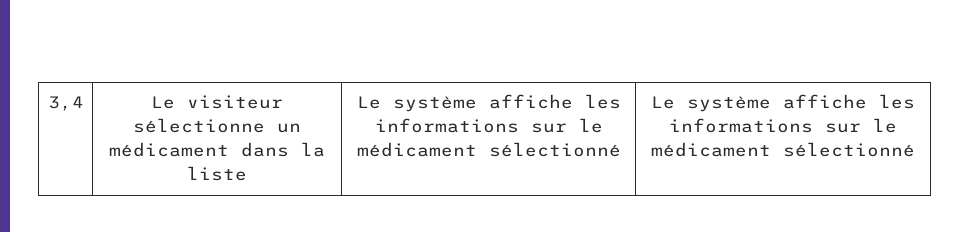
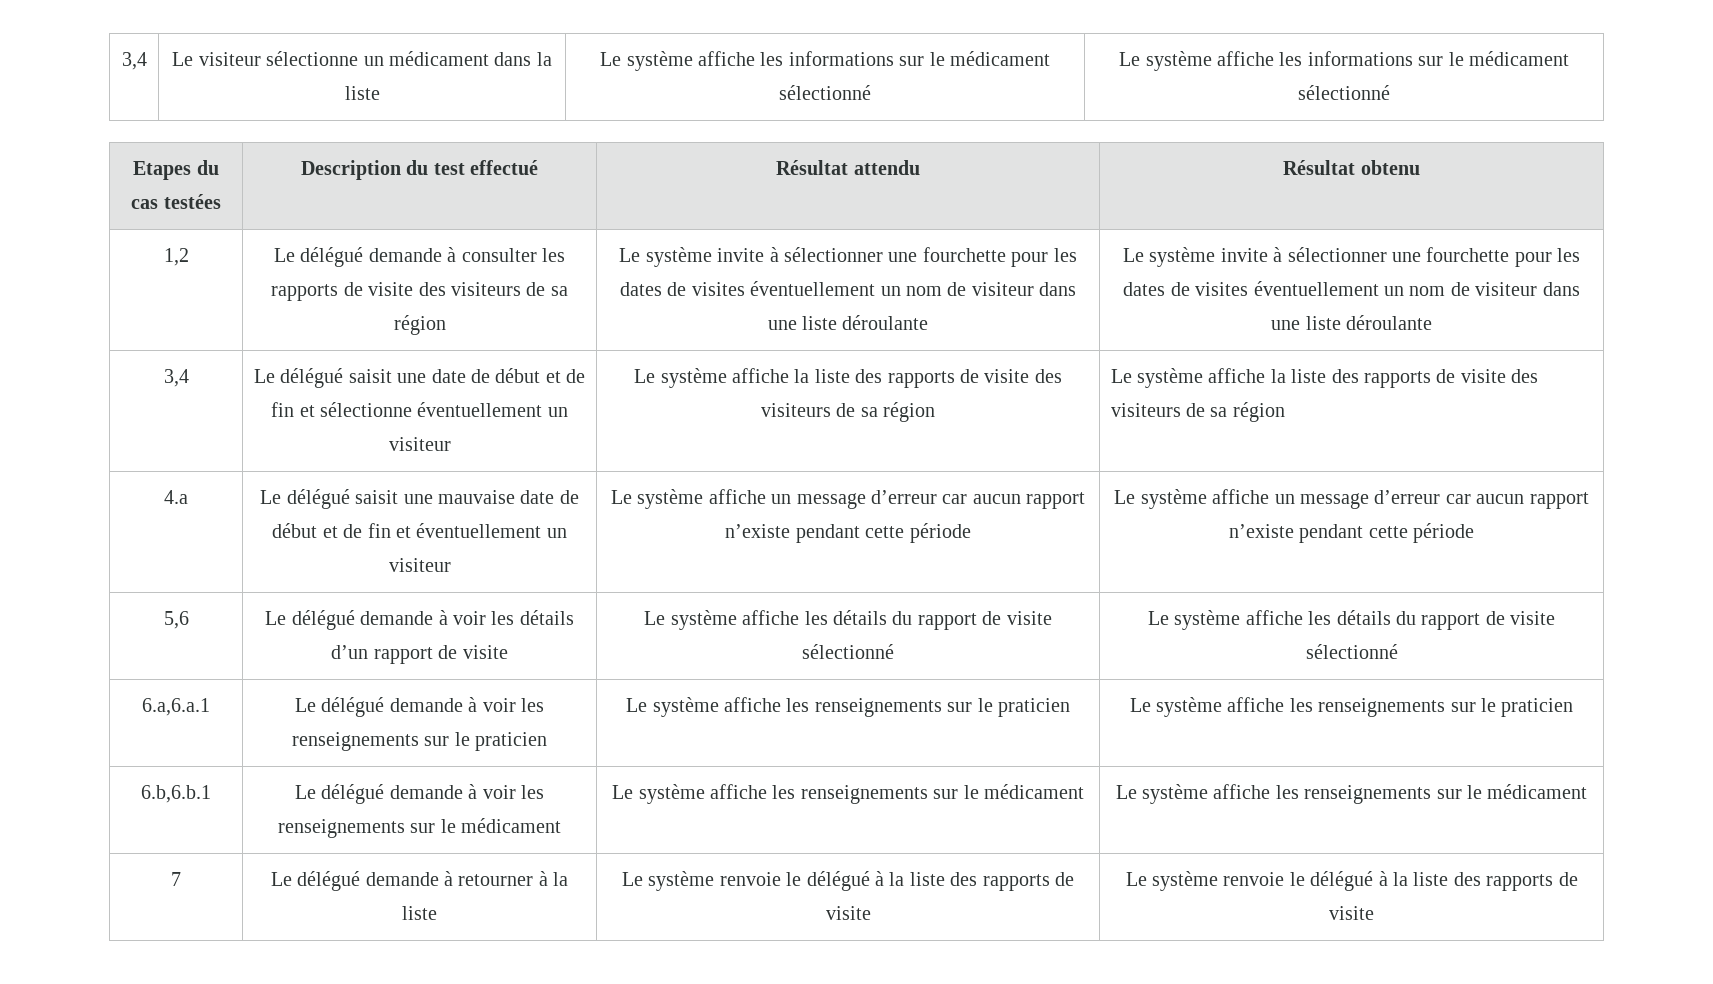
(915, 149) none -> [133,160,219,180] [131,194,221,209] [300,160,539,180] [776,160,920,175] [1283,160,1420,175] [163,248,189,266] [274,247,565,267] [271,282,568,301] [393,315,446,335] [619,247,1077,267] [619,281,1077,296] [767,315,929,330] [1122,247,1581,267] [1123,281,1580,296] [1271,315,1432,330] [163,369,189,387] [253,368,586,388] [271,402,568,417] [388,437,451,451] [634,368,1062,388] [760,402,936,422] [1110,368,1539,388] [1110,402,1285,422] [164,490,188,504] [260,489,579,509] [272,523,567,538] [388,558,451,572] [610,489,1086,509] [725,523,971,543] [1114,489,1589,509] [1228,523,1475,543] [163,611,189,629] [265,610,574,630] [331,645,508,664] [644,610,1052,630] [802,644,894,659] [1147,610,1556,630] [1305,644,1398,659] [142,698,210,716] [295,697,544,717] [291,732,548,751] [626,697,1070,717] [1129,697,1574,717] [141,785,211,803] [295,784,544,804] [277,818,562,838] [612,784,1084,804] [1115,784,1588,804] [171,872,181,886] [270,871,569,891] [402,906,437,920] [622,871,1074,891] [825,906,871,920] [1125,871,1578,891] [1328,906,1374,920] // Etapes du cas testées | Description du test effectué | Résultat attendu | Résultat obtenu // 1,2 | Le délégué demande à consulter les rapports de visite des visiteurs de sa région | Le système invite à sélectionner une fourchette pour les dates de visites éventuellement un nom de visiteur dans une liste déroulante | Le système invite à sélectionner une fourchette pour les dates de visites éventuellement un nom de visiteur dans une liste déroulante // 3,4 | Le délégué saisit une date de début et de fin et sélectionne éventuellement un visiteur | Le système affiche la liste des rapports de visite des visiteurs de sa région | Le système affiche la liste des rapports de visite des visiteurs de sa région // 4.a | Le délégué saisit une mauvaise date de début et de fin et éventuellement un visiteur | Le système affiche un message d’erreur car aucun rapport n’existe pendant cette période | Le système affiche un message d’erreur car aucun rapport n’existe pendant cette période // 5,6 | Le délégué demande à voir les détails d’un rapport de visite | Le système affiche les détails du rapport de visite sélectionné | Le système affiche les détails du rapport de visite sélectionné // 6.a,6.a.1 | Le délégué demande à voir les renseignements sur le praticien | Le système affiche les renseignements sur le praticien | Le système affiche les renseignements sur le praticien // 6.b,6.b.1 | Le délégué demande à voir les renseignements sur le médicament | Le système affiche les renseignements sur le médicament | Le système affiche les renseignements sur le médicament // 7 | Le délégué demande à retourner à la liste | Le système renvoie le délégué à la liste des rapports de visite | Le système renvoie le délégué à la liste des rapports de visite

